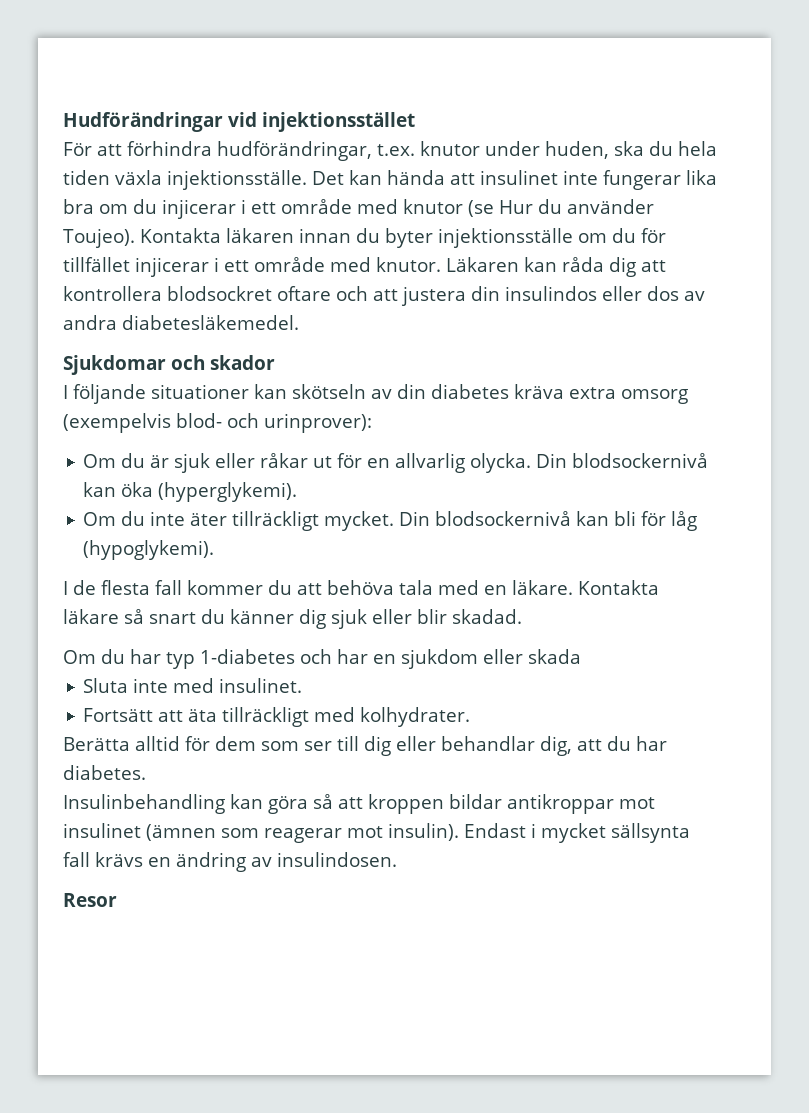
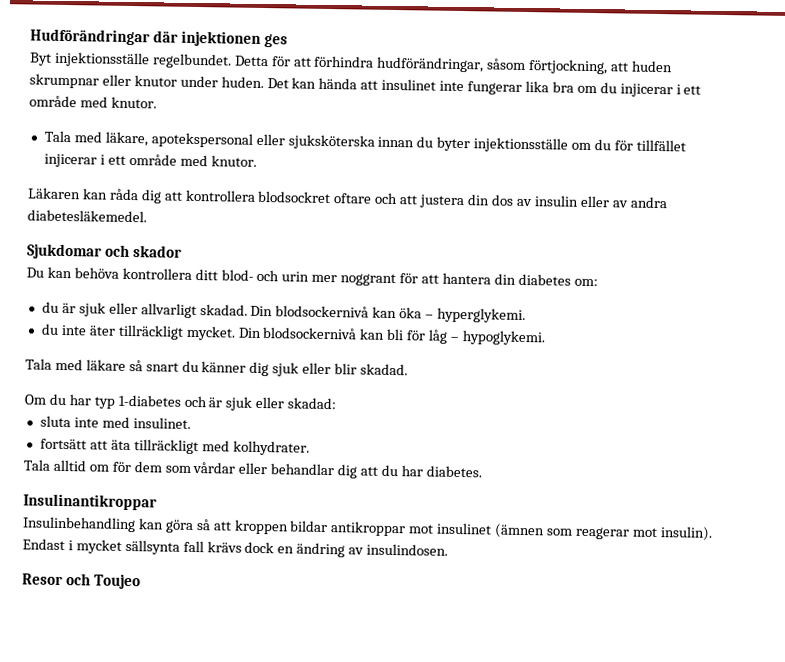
[228,112,415,132] [63,141,717,161] [63,170,307,190] vid injektionsstället // För att förhindra hudförändringar, t.ex. knutor under huden, ska du hela tiden växla injektionsställe. -> [152,30,288,48] [29,51,674,75] [29,73,264,89] där injektionen ges // Byt injektionsställe regelbundet. Detta för att förhindra hudförändringar, såsom förtjockning, att huden skrumpnar eller knutor under huden.
[403,199,654,217] [63,228,294,248] knutor (se Hur du använder Toujeo). Kontakta läkaren -> [110,96,157,109] [43,130,375,150] knutor. // Tala med läkare, apotekspersonal eller sjuksköterska
(441, 264) none -> (257, 161) //
[505,286,679,301] insulindos eller dos -> [490,194,610,208] dos av insulin eller
[63,384,688,404] [63,413,372,433] [83,453,532,473] I följande situationer kan skötseln av din diabetes kräva extra omsorg (exempelvis blod- och urinprover): // Om du är sjuk eller råkar ut för en allvarlig olycka. -> [26,266,598,287] [41,301,248,319] Du kan behöva kontrollera ditt blod- och urin mer noggrant för att hantera din diabetes om: // du är sjuk eller allvarligt skadad.
[158,482,298,502] [83,512,117,526] (hyperglykemi). // Om -> [425,307,527,324] – hyperglykemi. //
[83,540,215,560] [63,580,659,595] (hypoglykemi). // I de flesta fall kommer du att behöva tala med en läkare. Kontakta -> [450,330,546,346] [25,358,83,371] – hypoglykemi. // Tala med
[337,649,581,669] [83,678,129,693] har en sjukdom eller skada // Sluta -> [208,396,337,411] [39,415,71,428] är sjuk eller skadad: // sluta
[83,708,154,722] Fortsätt -> [39,438,87,450] fortsätt
[63,736,391,756] Berätta alltid för dem som ser till dig -> [23,459,236,474] Tala alltid om för dem som vårdar
[540,736,572,756] dig, -> [337,464,358,479] dig
(146, 772) none -> [23,493,157,511] // Insulinantikroppar
(143, 859) none -> [244,541,275,554] dock
(117, 900) none -> [65,573,141,590] och Toujeo

